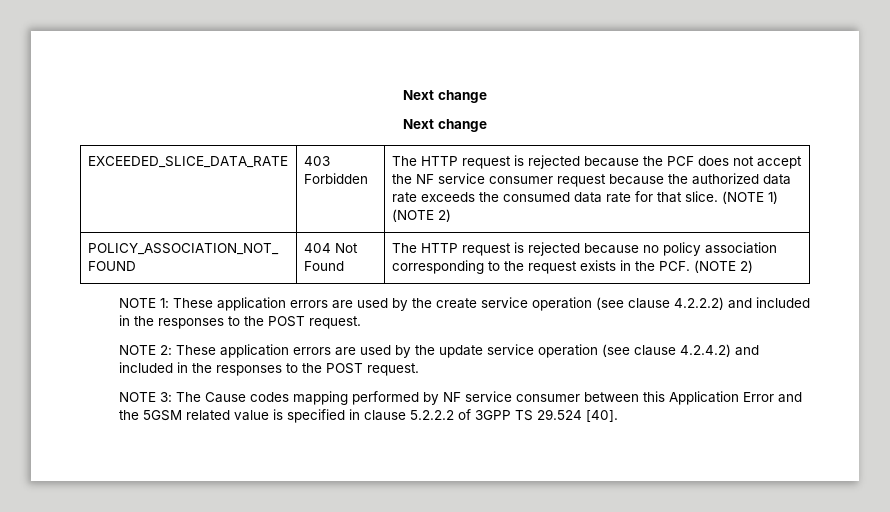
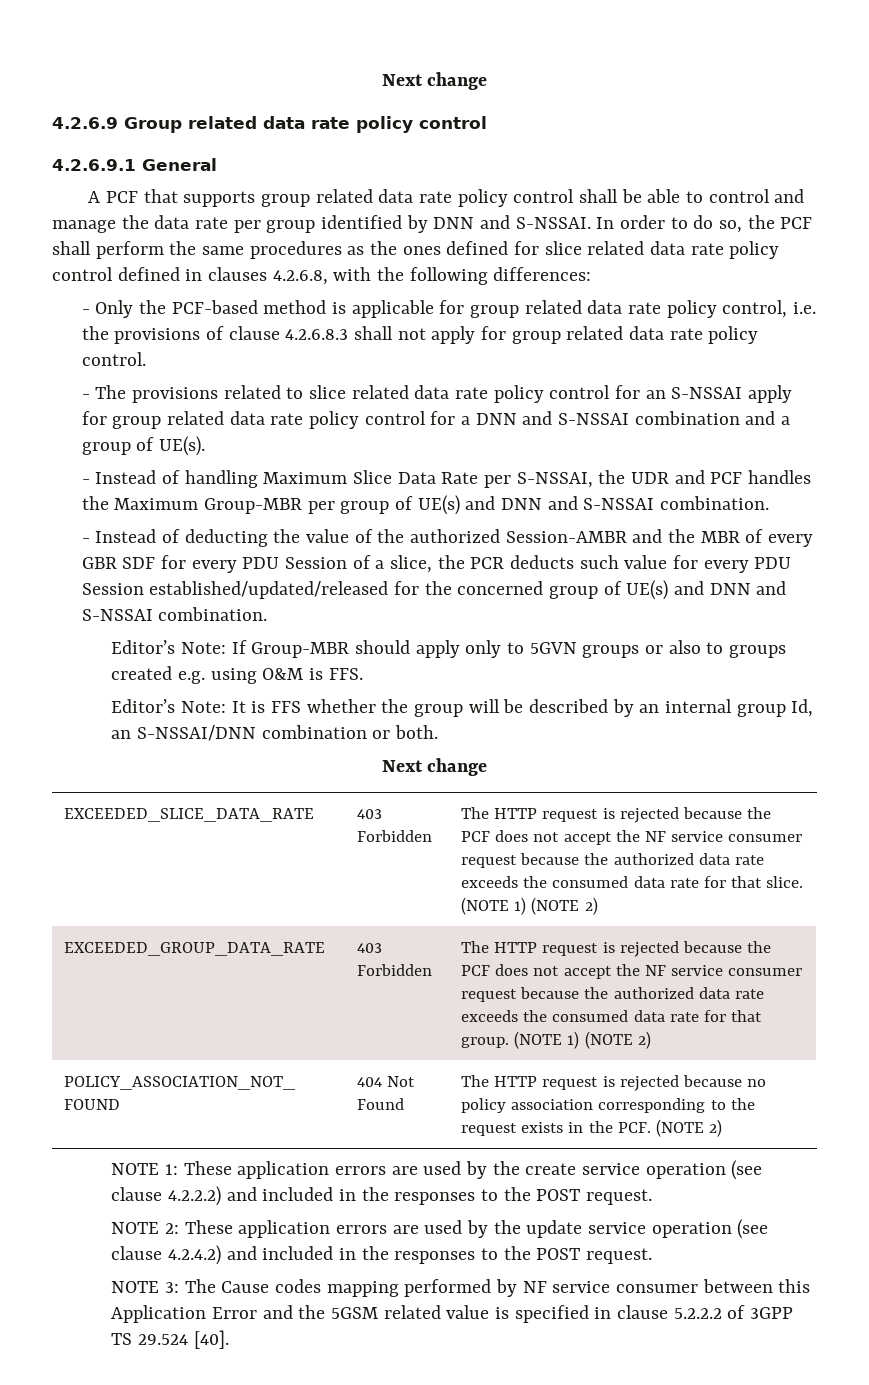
[403,90,487,103] Next change -> [381,72,488,90] [52,116,487,133] [52,158,217,171] [88,189,805,207] [52,215,813,233] [52,241,780,259] [52,267,592,285] [81,300,816,318] [81,326,759,344] [81,352,146,366] [81,385,792,403] [81,411,790,429] [81,436,205,456] [81,470,811,488] [81,495,769,515] [81,529,813,547] [81,555,792,573] [81,580,787,600] [81,607,268,621] [111,640,786,658] [111,666,363,684] [111,699,814,717] [111,725,438,741] Next change // 4.2.6.9 Group related data rate policy control // 4.2.6.9.1 General // A PCF that supports group related data rate policy control shall be able to control and manage the data rate per group identified by DNN and S-NSSAI. In order to do so, the PCF shall perform the same procedures as the ones defined for slice related data rate policy control defined in clauses 4.2.6.8, with the following differences: // - Only the PCF-based method is applicable for group related data rate policy control, i.e. the provisions of clause 4.2.6.8.3 shall not apply for group related data rate policy control. // - The provisions related to slice related data rate policy control for an S-NSSAI apply for group related data rate policy control for a DNN and S-NSSAI combination and a group of UE(s). // - Instead of handling Maximum Slice Data Rate per S-NSSAI, the UDR and PCF handles the Maximum Group-MBR per group of UE(s) and DNN and S-NSSAI combination. // - Instead of deducting the value of the authorized Session-AMBR and the MBR of every GBR SDF for every PDU Session of a slice, the PCR deducts such value for every PDU Session established/updated/released for the concerned group of UE(s) and DNN and S-NSSAI combination. // Editor’s Note: If Group-MBR should apply only to 5GVN groups or also to groups created e.g. using O&M is FFS. // Editor’s Note: It is FFS whether the group will be described by an internal group Id, an S-NSSAI/DNN combination or both.
(451, 215) none -> [64,942,326,956] [357,943,383,953] [357,964,433,976] [461,941,771,957] [461,964,803,979] [461,987,764,1002] [461,1010,762,1022] [461,1031,651,1049] // EXCEEDED_GROUP_DATA_RATE | 403 Forbidden | The HTTP request is rejected because the PCF does not accept the NF service consumer request because the authorized data rate exceeds the consumed data rate for that group. (NOTE 1) (NOTE 2)

